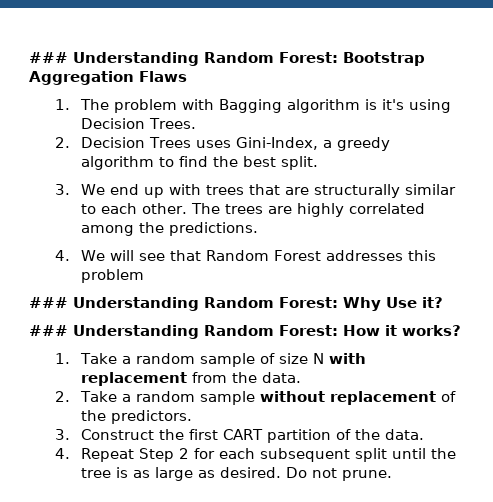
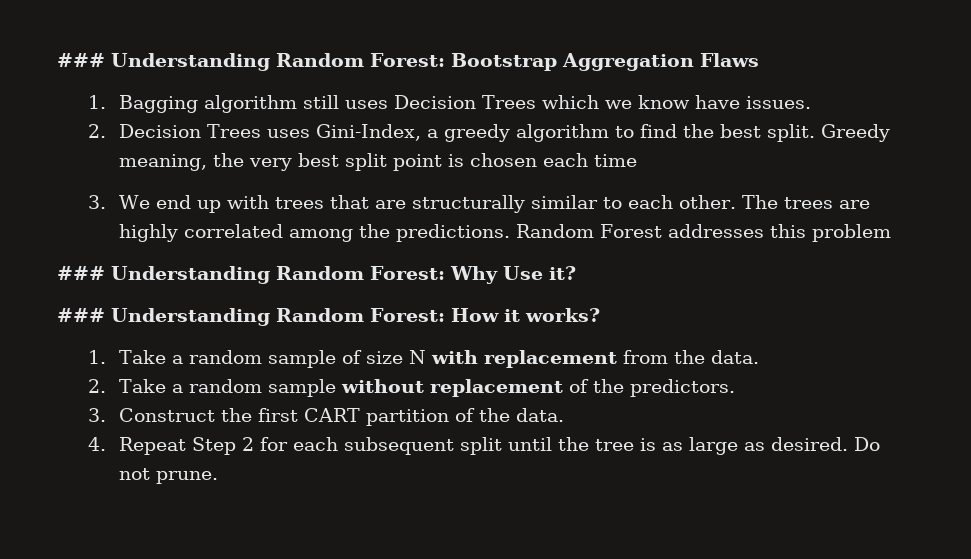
[79,99,451,113] [80,118,196,129] The problem with Bagging algorithm is it's using Decision Trees. -> [119,95,812,113] Bagging algorithm still uses Decision Trees which we know have issues.
(318, 163) none -> [821,124,891,142] [119,153,638,171] Greedy meaning, the very best split point is chosen each time
[54,250,201,261] // 4. We will see that -> (511, 233) none

